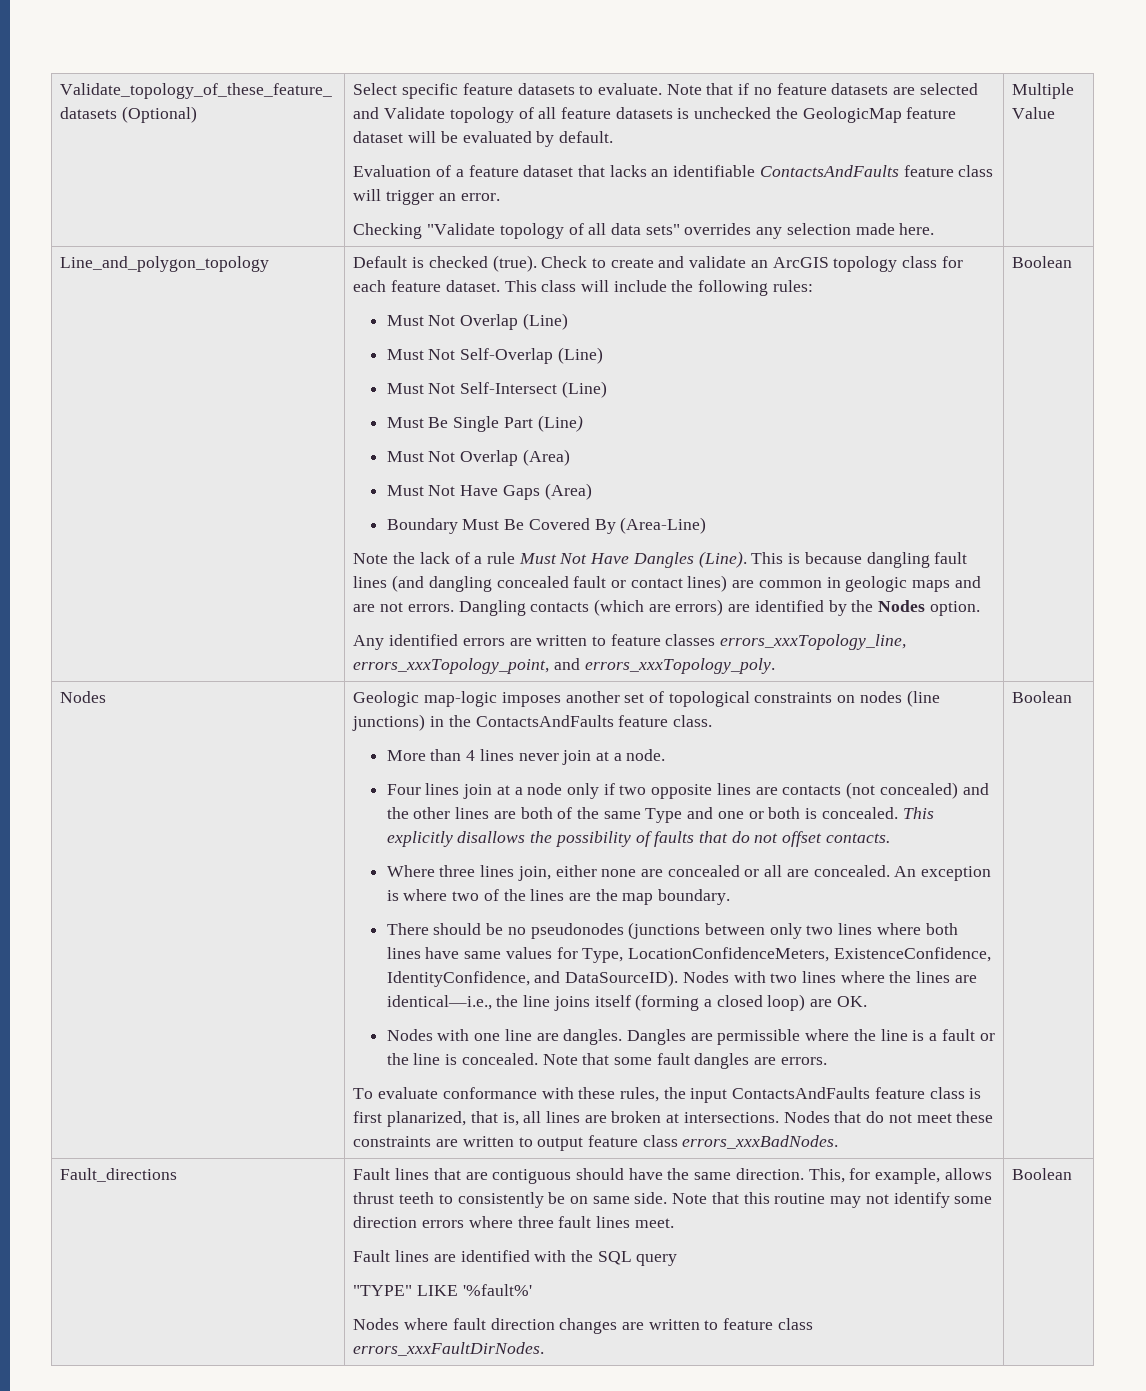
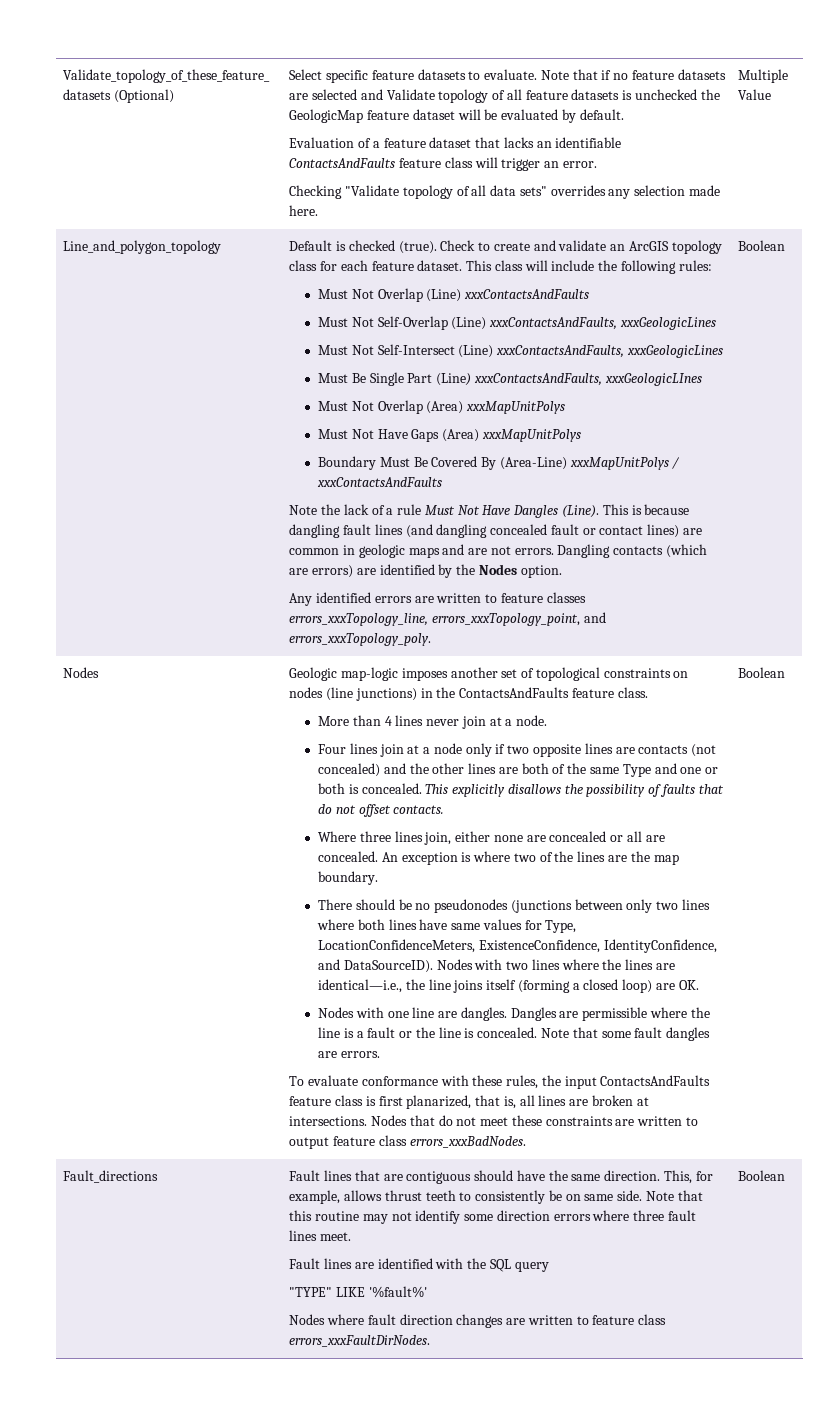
(568, 321) none -> [464,289,590,299] xxxContactsAndFaults
(603, 355) none -> [489,317,716,330] xxxContactsAndFaults, xxxGeologicLines
(607, 389) none -> [496,345,723,358] xxxContactsAndFaults, xxxGeologicLines
(583, 423) none -> [473,373,702,386] xxxContactsAndFaults, xxxGeologicLInes
(570, 457) none -> [466,401,566,414] xxxMapUnitPolys
(592, 491) none -> [481,429,581,442] xxxMapUnitPolys
(707, 525) none -> [569,457,681,470] [316,477,442,487] xxxMapUnitPolys / xxxContactsAndFaults

